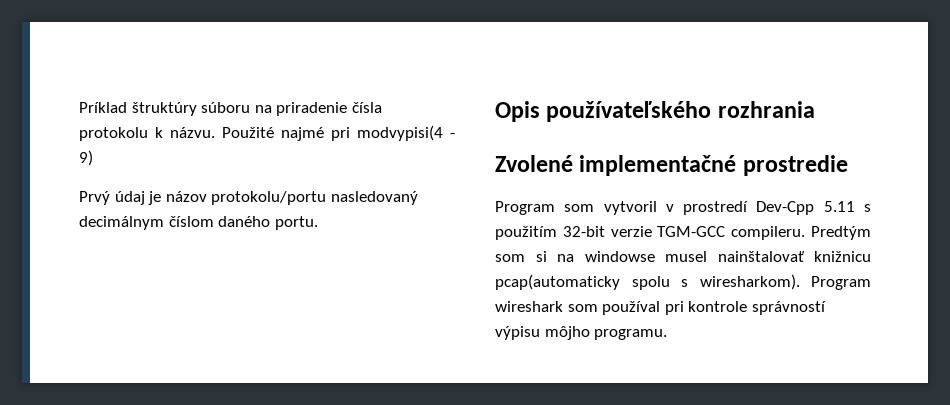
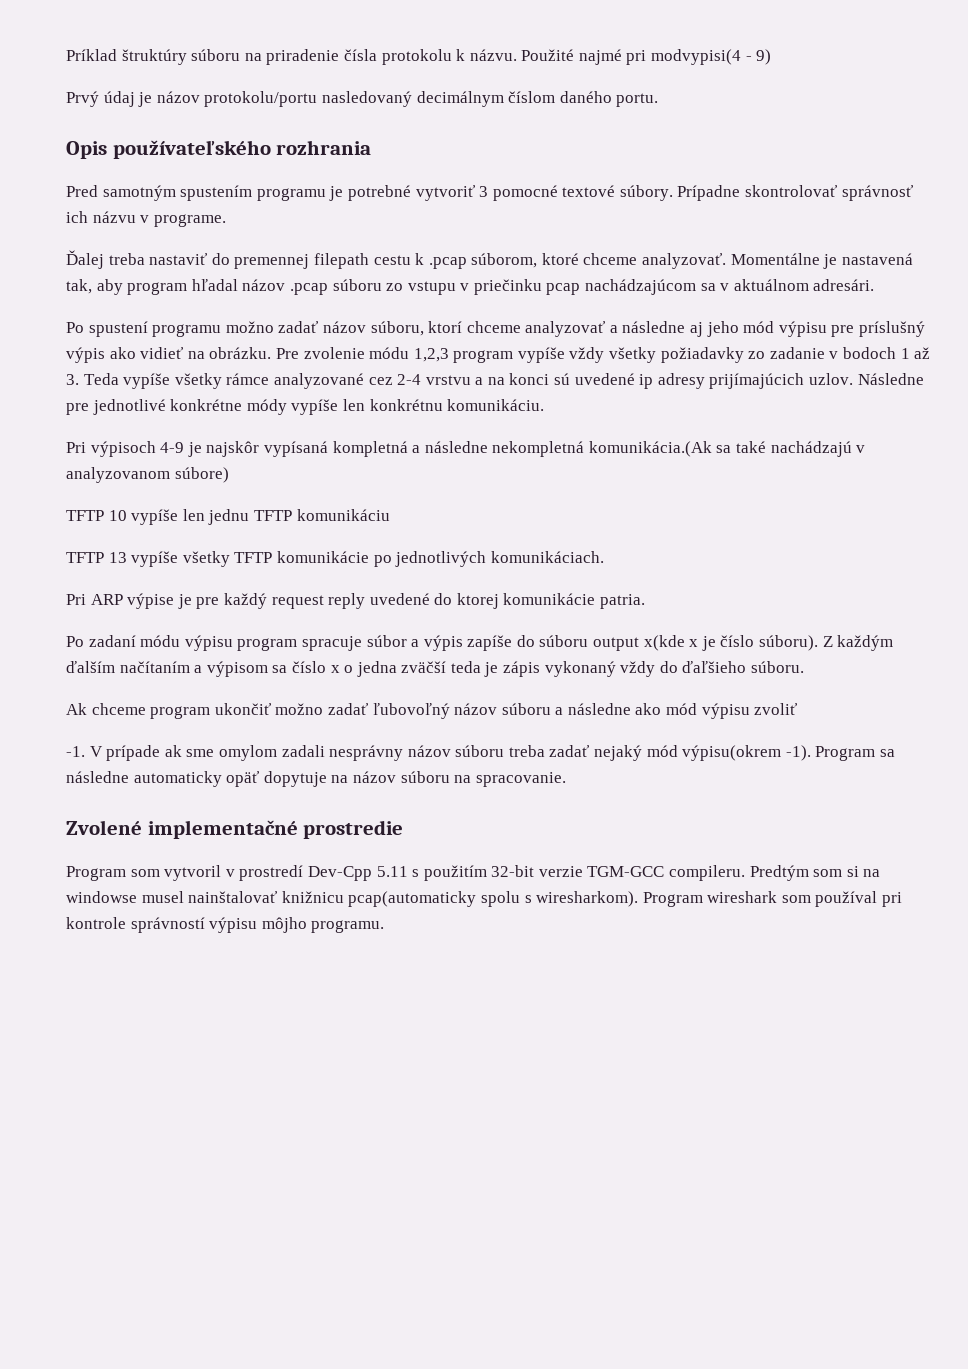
(815, 109) none -> [66,185,913,201] [66,211,226,227] [66,250,913,269] [66,279,875,295] [66,321,926,337] [66,347,931,363] [66,373,924,389] [66,399,545,415] [66,441,866,457] [66,467,229,483] [66,509,390,525] [66,551,604,567] [66,593,646,609] [66,635,894,651] [66,661,805,677] [66,703,798,719] [66,745,896,761] [66,771,566,787] // Pred samotným spustením programu je potrebné vytvoriť 3 pomocné textové súbory. Prípadne skontrolovať správnosť ich názvu v programe. // Ďalej treba nastaviť do premennej filepath cestu k .pcap súborom, ktoré chceme analyzovať. Momentálne je nastavená tak, aby program hľadal názov .pcap súboru zo vstupu v priečinku pcap nachádzajúcom sa v aktuálnom adresári. // Po spustení programu možno zadať názov súboru, ktorí chceme analyzovať a následne aj jeho mód výpisu pre príslušný výpis ako vidieť na obrázku. Pre zvolenie módu 1,2,3 program vypíše vždy všetky požiadavky zo zadanie v bodoch 1 až 3. Teda vypíše všetky rámce analyzované cez 2-4 vrstvu a na konci sú uvedené ip adresy prijímajúcich uzlov. Následne pre jednotlivé konkrétne módy vypíše len konkrétnu komunikáciu. // Pri výpisoch 4-9 je najskôr vypísaná kompletná a následne nekompletná komunikácia.(Ak sa také nachádzajú v analyzovanom súbore) // TFTP 10 vypíše len jednu TFTP komunikáciu // TFTP 13 vypíše všetky TFTP komunikácie po jednotlivých komunikáciach. // Pri ARP výpise je pre každý request reply uvedené do ktorej komunikácie patria. // Po zadaní módu výpisu program spracuje súbor a výpis zapíše do súboru output x(kde x je číslo súboru). Z každým ďalším načítaním a výpisom sa číslo x o jedna zväčší teda je zápis vykonaný vždy do ďaľšieho súboru. // Ak chceme program ukončiť možno zadať ľubovoľný názov súboru a následne ako mód výpisu zvoliť // -1. V prípade ak sme omylom zadali nesprávny názov súboru treba zadať nejaký mód výpisu(okrem -1). Program sa následne automaticky opäť dopytuje na názov súboru na spracovanie.

